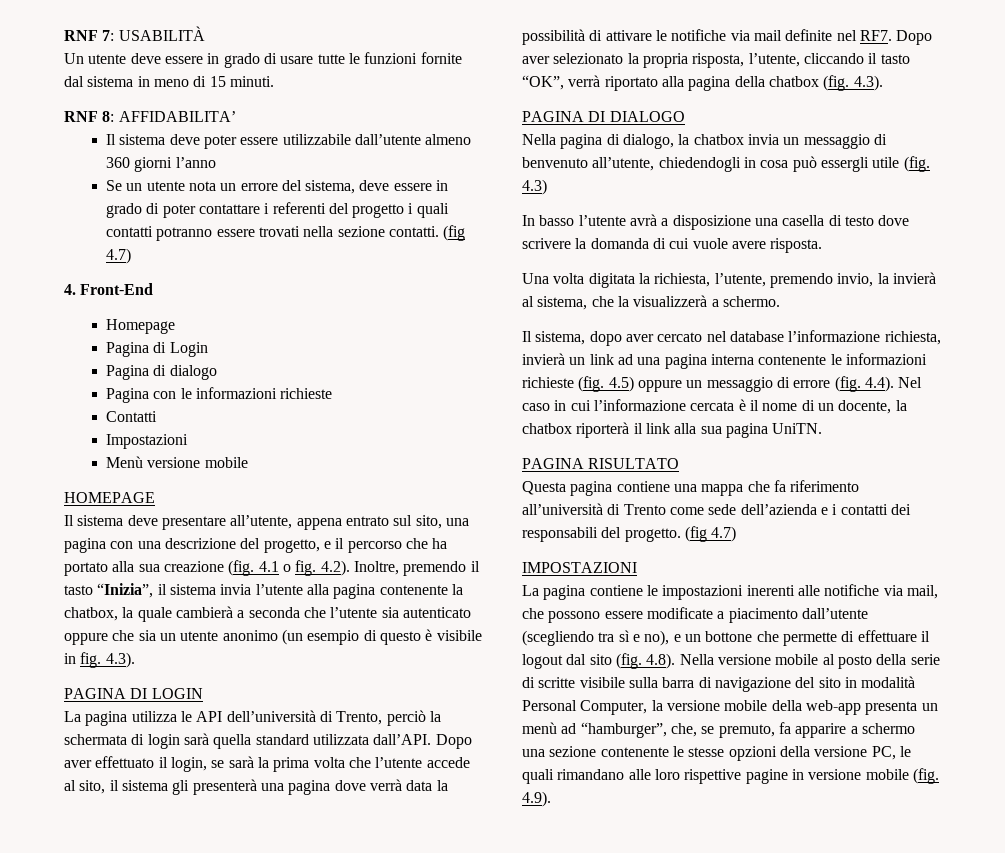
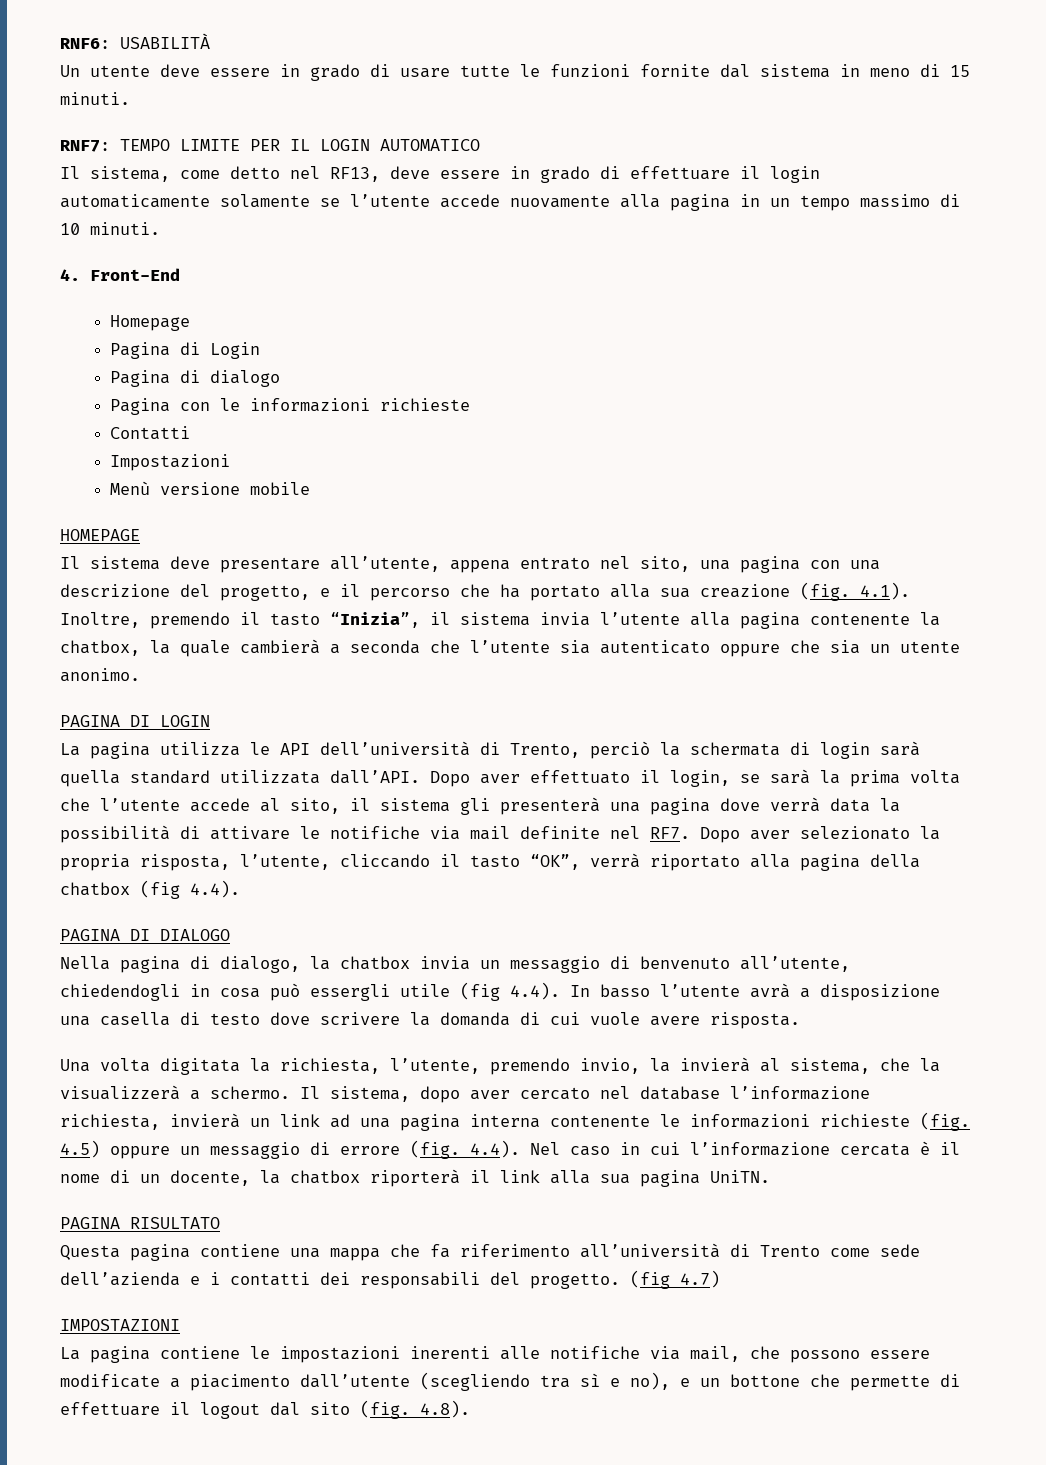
[64,30,115,41] RNF 7: -> [60,38,110,49] RNF6:
[64,111,236,122] [105,134,472,149] [105,157,216,172] [105,180,449,194] [105,202,449,218] [105,225,466,241] [105,248,131,264] RNF 8: AFFIDABILITA’ // Il sistema deve poter essere utilizzabile dall’utente almeno 360 giorni l’anno // Se un utente nota un errore del sistema, deve essere in grado di poter contattare i referenti del progetto i quali contatti potranno essere trovati nella sezione contatti. (fig 4.7) -> [60,139,480,152] [60,166,820,183] [60,194,960,211] [60,222,160,235] RNF7: TEMPO LIMITE PER IL LOGIN AUTOMATICO // Il sistema, come detto nel RF13, deve essere in grado di effettuare il login automaticamente solamente se l’utente accede nuovamente alla pagina in un tempo massimo di 10 minuti.
[393,515,413,526] sul -> [600,556,630,569] nel
[258,560,350,576] 4.1 o fig. 4.2). -> [860,582,910,600] 4.1).
[222,629,482,645] [64,652,135,668] anonimo (un esempio di questo è visibile in fig. 4.3). -> [60,668,140,682] anonimo.
[823,75,883,91] (fig. 4.3). -> [140,880,240,899] (fig 4.4).
[903,156,930,172] [522,179,547,195] (fig. 4.3) // -> [460,982,560,1001] (fig 4.4).
(780, 301) // -> (290, 1092) none
[679,654,940,669] [522,676,916,692] [522,700,938,715] [522,722,915,738] [522,746,911,761] [522,768,939,784] [522,791,551,807] Nella versione mobile al posto della serie di scritte visibile sulla barra di navigazione del sito in modalità Personal Computer, la versione mobile della web-app presenta un menù ad “hamburger”, che, se premuto, fa apparire a schermo una sezione contenente le stesse opzioni della versione PC, le quali rimandano alle loro rispettive pagine in versione mobile (fig. 4.9). -> (470, 1409) none

